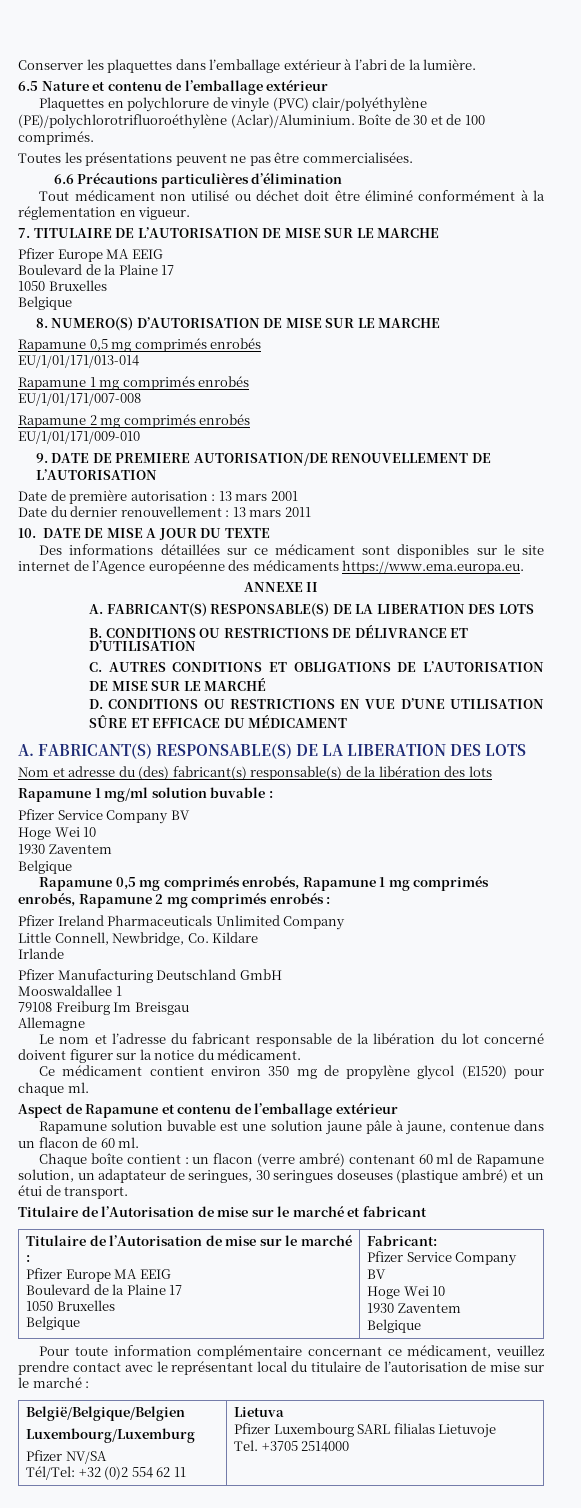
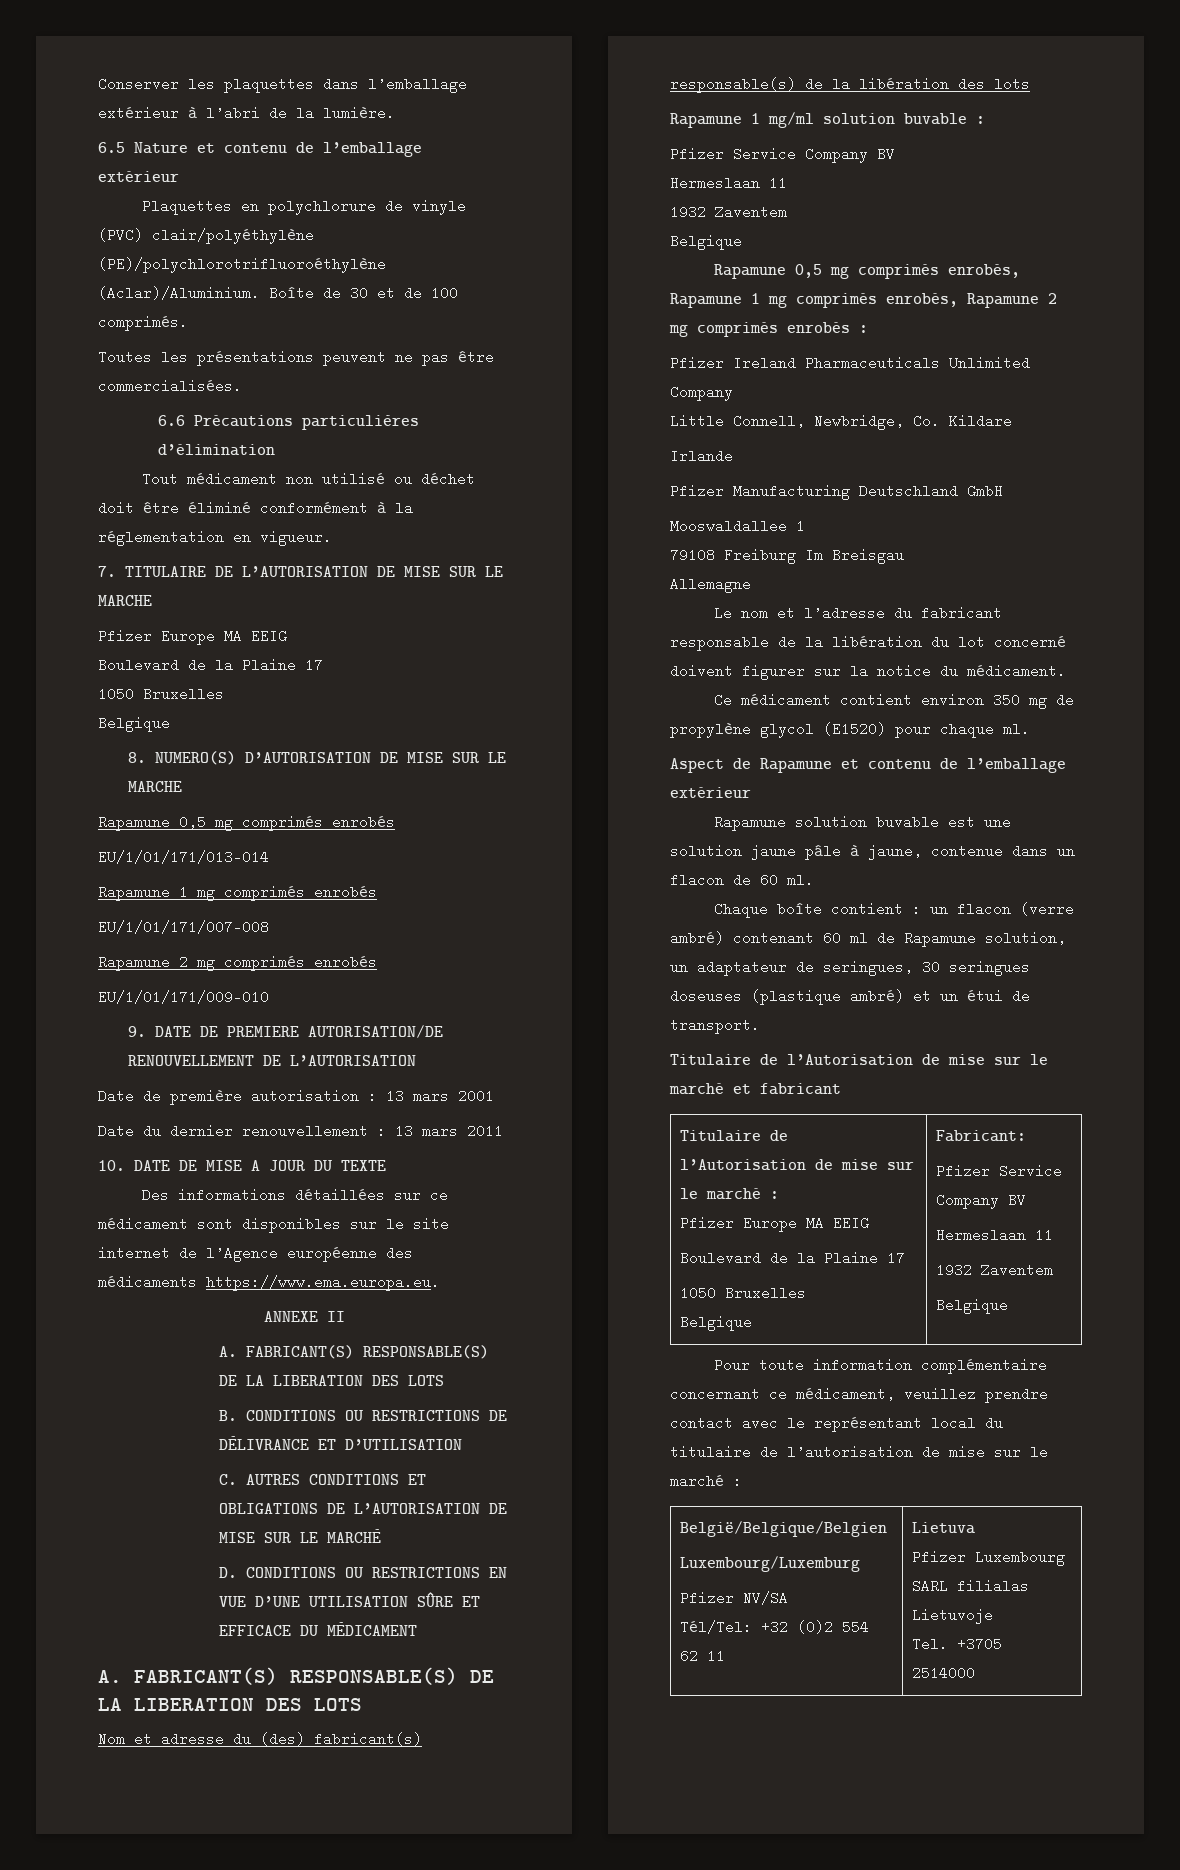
[18,827,97,840] [18,844,45,854] Hoge Wei 10 // 1930 -> [670,176,787,190] [670,205,706,219] Hermeslaan 11 // 1932
[367,1286,446,1299] [367,1303,395,1313] Hoge Wei 10 // 1930 -> [935,1228,1053,1242] [935,1263,972,1277] Hermeslaan 11 // 1932

